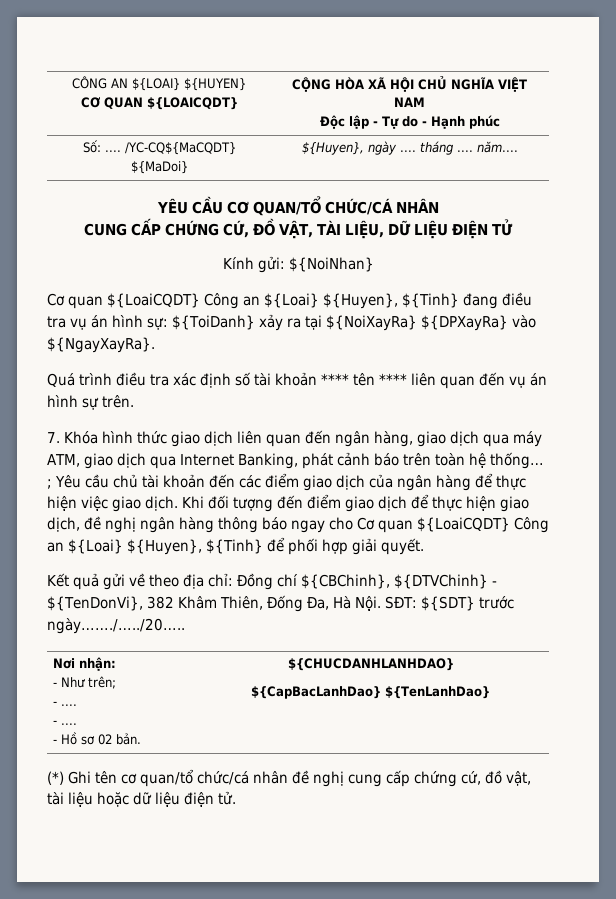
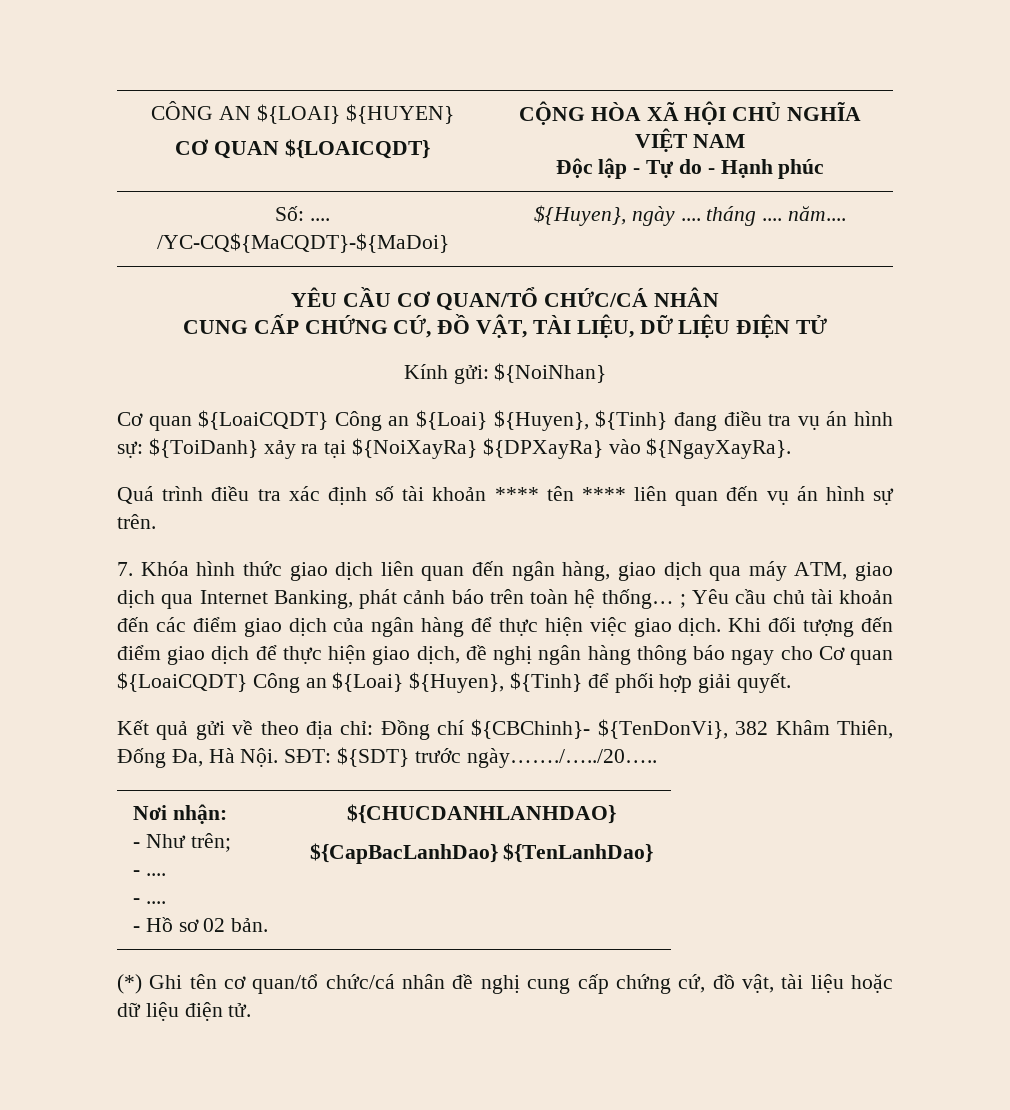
[124,142,236,155] [130,161,188,174] /YC-CQ${MaCQDT} ${MaDoi} -> [156,233,449,253] /YC-CQ${MaCQDT}-${MaDoi}
[301,574,497,589] ${CBChinh}, ${DTVChinh} - -> [471,719,591,739] ${CBChinh}-

